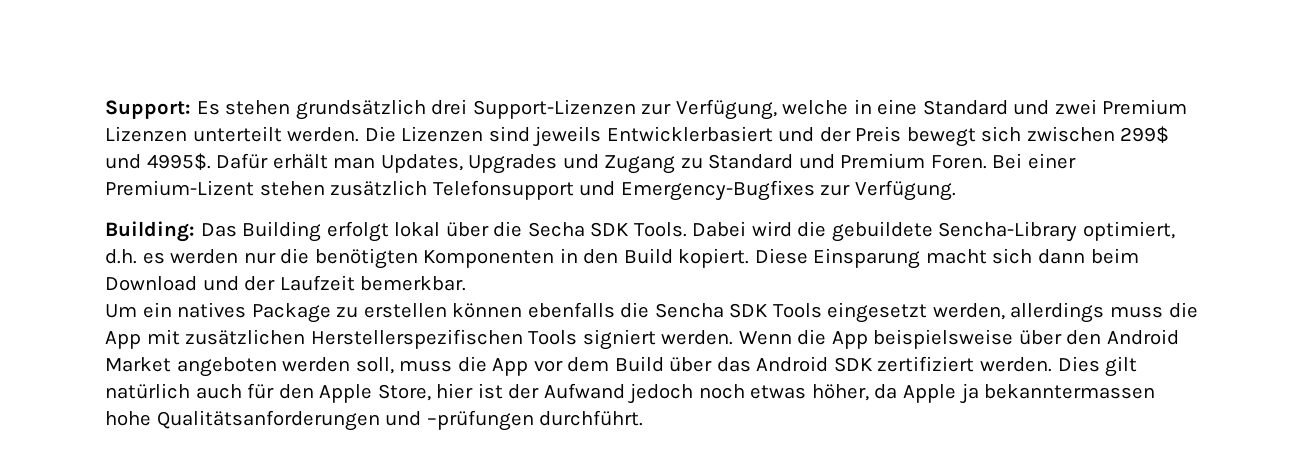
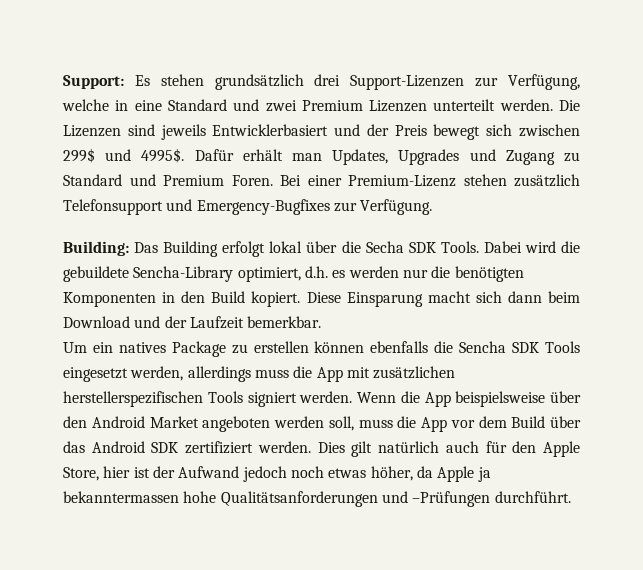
[105,180,254,196] Premium-Lizent -> [348,175,456,187] Premium-Lizenz
[310,329,523,349] Herstellerspezifischen -> [63,391,203,407] herstellerspezifischen
[426,410,534,431] –prüfungen -> [412,491,491,507] –Prüfungen

